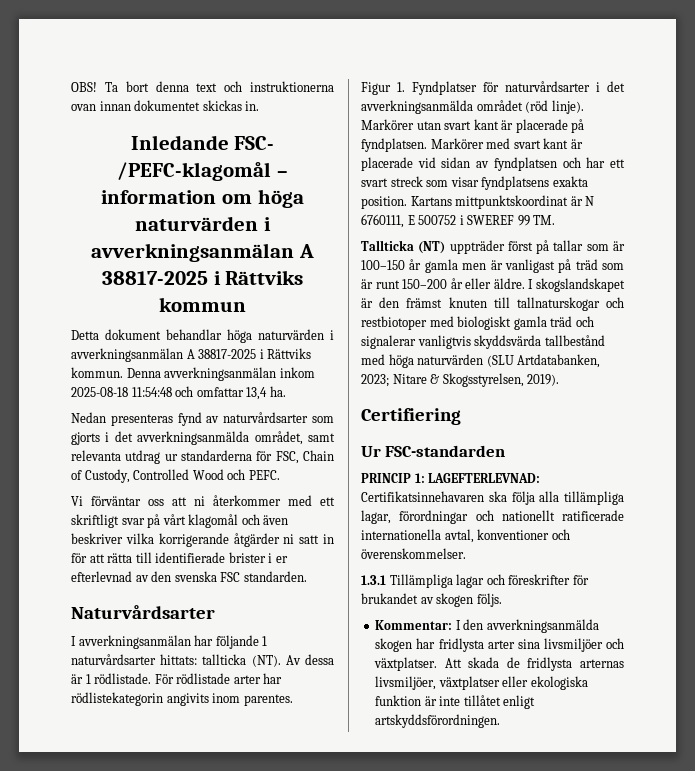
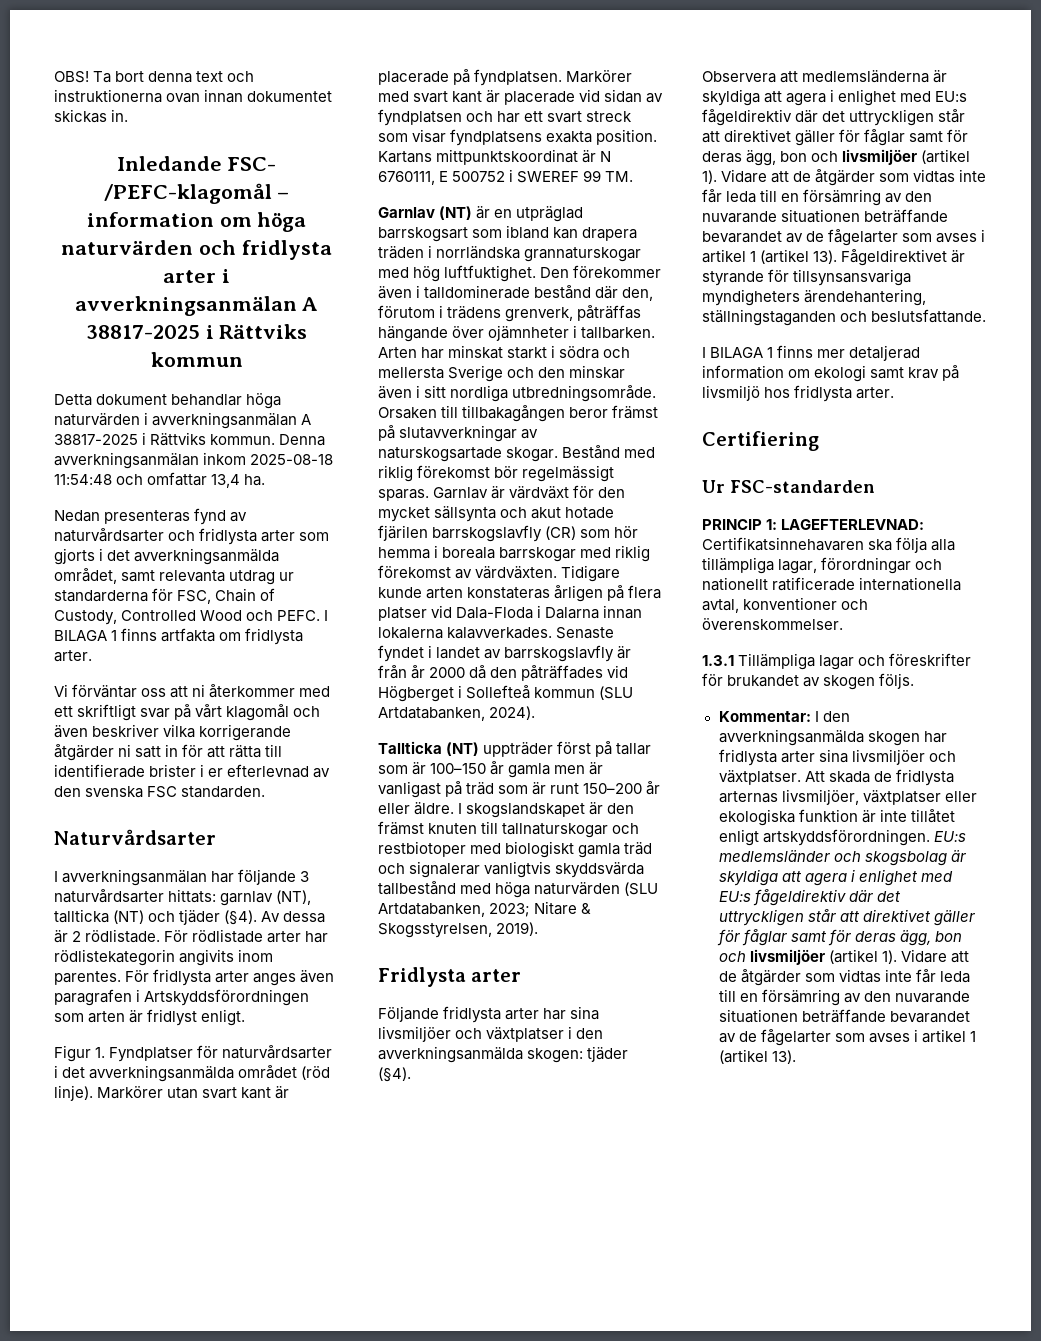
(259, 223) none -> [199,240,332,260] [163,270,217,283] och fridlysta arter
(309, 417) none -> [168,528,296,545] och fridlysta arter
(280, 475) none -> [324,610,329,621] [54,628,304,645] [54,650,92,662] I BILAGA 1 finns artfakta om fridlysta arter.
[262,636,268,646] 1 -> [300,871,310,882] 3
[202,654,281,667] tallticka (NT). -> [220,890,312,906] [54,909,258,925] garnlav (NT), tallticka (NT) och tjäder (§4).
[85,674,91,684] 1 -> [72,931,82,942] 2
(293, 700) none -> [125,969,335,986] [54,989,310,1006] [54,1009,246,1026] För fridlysta arter anges även paragrafen i Artskyddsförordningen som arten är fridlyst enligt.
(556, 220) none -> [378,206,584,222] [378,225,638,242] [378,245,642,262] [378,265,662,282] [378,285,654,301] [378,305,642,322] [378,325,656,342] [378,345,631,359] [378,365,626,382] [378,385,657,402] [378,405,659,422] [378,425,539,442] [378,445,656,462] [378,465,615,482] [378,485,626,501] [378,506,615,522] [378,525,639,542] [378,545,651,562] [378,565,621,582] [378,585,662,602] [378,605,643,621] [378,627,615,639] [378,645,632,662] [378,665,629,681] [378,685,634,702] [378,706,536,721] // Garnlav (NT) är en utpräglad barrskogsart som ibland kan drapera träden i norrländska grannaturskogar med hög luftfuktighet. Den förekommer även i talldominerade bestånd där den, förutom i trädens grenverk, påträffas hängande över ojämnheter i tallbarken. Arten har minskat starkt i södra och mellersta Sverige och den minskar även i sitt nordliga utbredningsområde. Orsaken till tillbakagången beror främst på slutavverkningar av naturskogsartade skogar. Bestånd med riklig förekomst bör regelmässigt sparas. Garnlav är värdväxt för den mycket sällsynta och akut hotade fjärilen barrskogslavfly (CR) som hör hemma i boreala barrskogar med riklig förekomst av värdväxten. Tidigare kunde arten konstateras årligen på flera platser vid Dala-Floda i Dalarna innan lokalerna kalavverkades. Senaste fyndet i landet av barrskogslavfly är från år 2000 då den påträffades vid Högberget i Sollefteå kommun (SLU Artdatabanken, 2024).
(560, 380) none -> [378,967,522,987] [378,1006,600,1023] [378,1026,604,1042] [378,1046,629,1063] [378,1067,411,1082] [702,70,948,83] [702,89,968,106] [702,109,966,126] [702,129,969,146] [702,149,971,166] [702,169,987,186] [702,189,933,206] [702,209,949,223] [702,229,986,246] [702,249,966,266] [702,269,912,286] [702,289,927,306] [702,309,987,326] [702,345,921,361] [702,365,960,382] [702,385,895,402] // Fridlysta arter // Följande fridlysta arter har sina livsmiljöer och växtplatser i den avverkningsanmälda skogen: tjäder (§4). // Observera att medlemsländerna är skyldiga att agera i enlighet med EU:s fågeldirektiv där det uttryckligen står att direktivet gäller för fåglar samt för deras ägg, bon och livsmiljöer (artikel 1). Vidare att de åtgärder som vidtas inte får leda till en försämring av den nuvarande situationen beträffande bevarandet av de fågelarter som avses i artikel 1 (artikel 13). Fågeldirektivet är styrande för tillsynsansvariga myndigheters ärendehantering, ställningstaganden och beslutsfattande. // I BILAGA 1 finns mer detaljerad information om ekologi samt krav på livsmiljö hos fridlysta arter.
(501, 721) none -> [933,831,966,842] [718,850,966,866] [718,869,953,886] [718,889,901,906] [718,909,975,926] [716,929,962,946] [718,949,969,965] [718,969,970,986] [718,989,970,1006] [718,1009,970,1023] [718,1029,976,1046] [718,1049,796,1064] EU:s medlemsländer och skogsbolag är skyldiga att agera i enlighet med EU:s fågeldirektiv där det uttryckligen står att direktivet gäller för fåglar samt för deras ägg, bon och livsmiljöer (artikel 1). Vidare att de åtgärder som vidtas inte får leda till en försämring av den nuvarande situationen beträffande bevarandet av de fågelarter som avses i artikel 1 (artikel 13).

